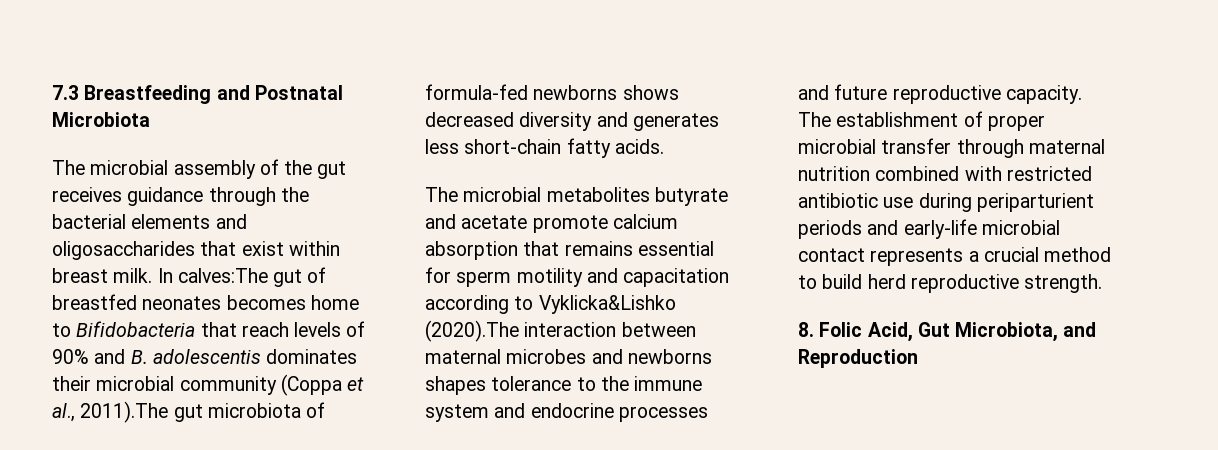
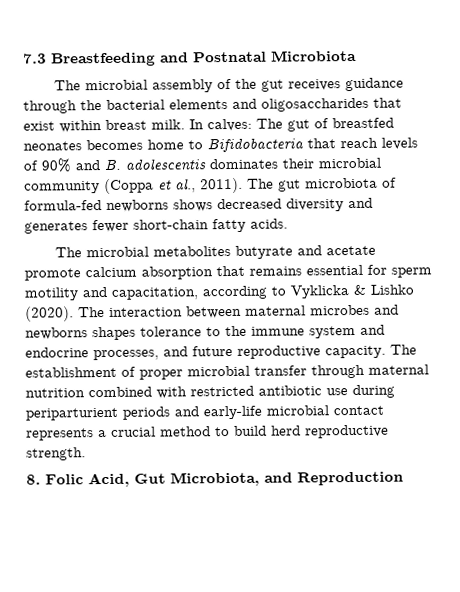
[177,268,268,283] calves:The -> [207,118,283,132] calves: The
[80,401,169,423] 2011).The -> [200,177,274,194] 2011). The
[425,139,459,154] less -> [92,219,129,233] fewer
[623,268,730,287] capacitation -> [111,287,199,300] capacitation,
[538,295,676,314] [425,320,519,342] Vyklicka&Lishko (2020).The -> [290,284,414,299] [25,306,105,322] Vyklicka & Lishko (2020). The
[618,406,708,422] processes -> [93,349,159,361] processes,

